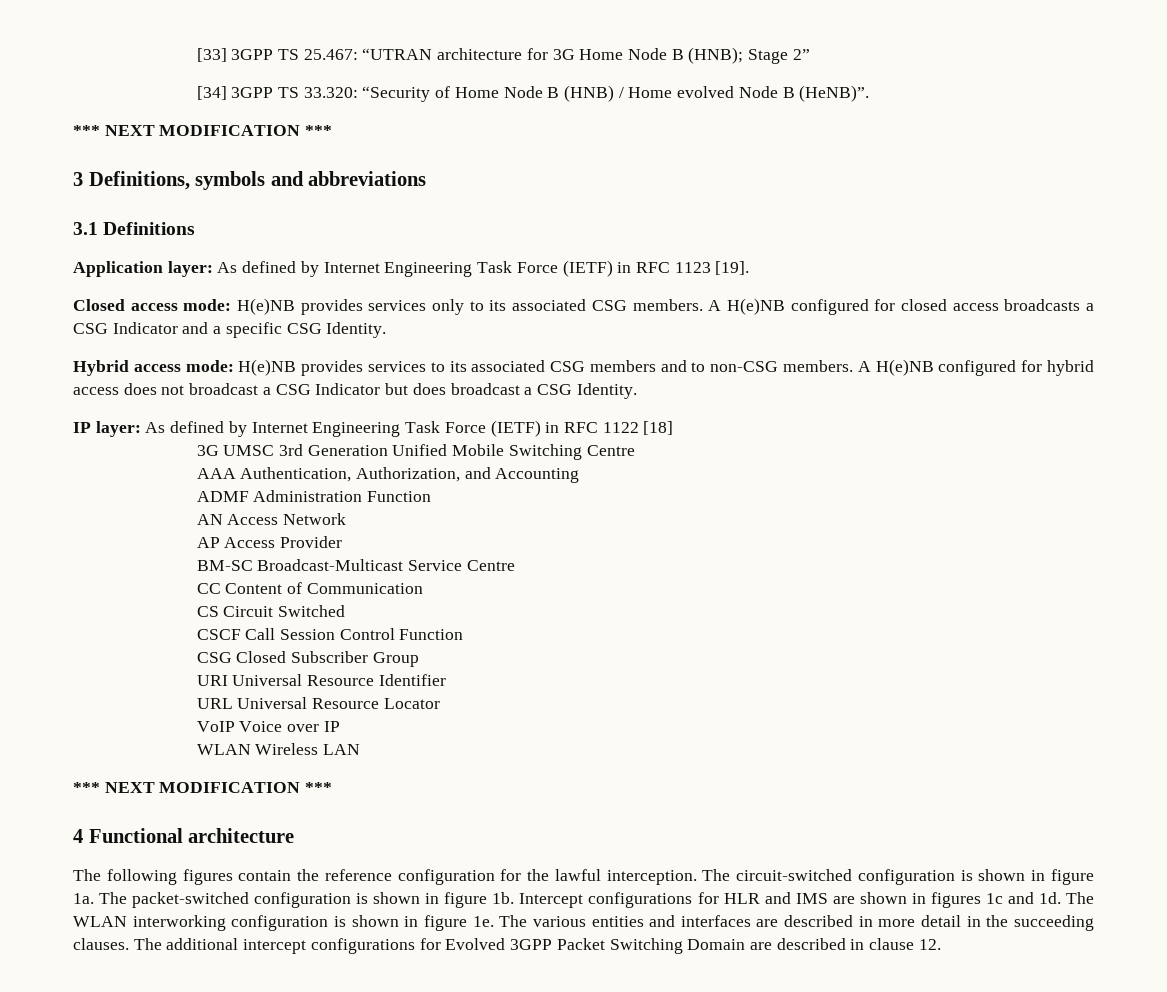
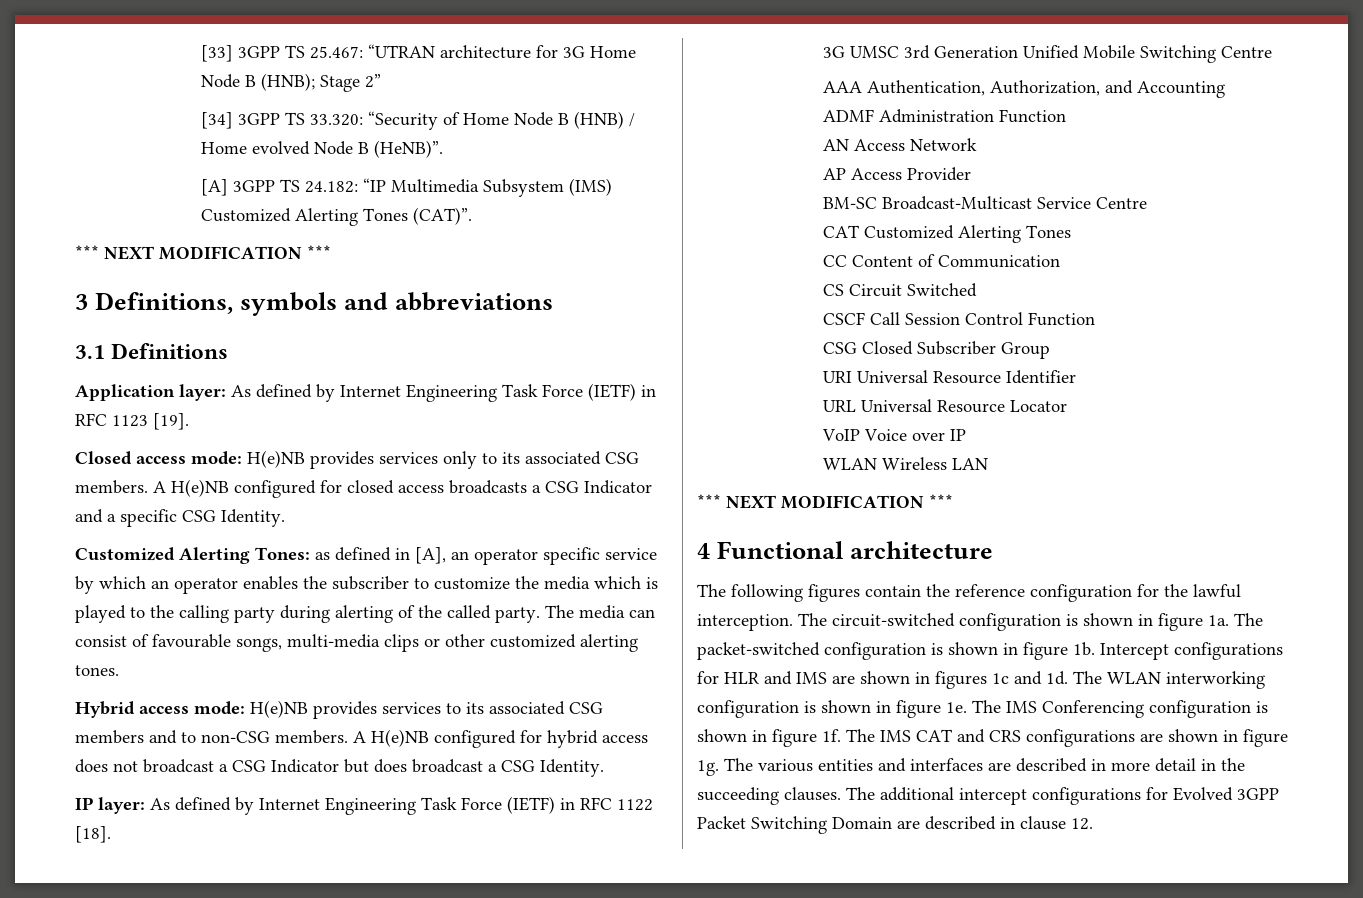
(870, 93) none -> [201,178,613,197] [201,207,473,226] // [A] 3GPP TS 24.182: “IP Multimedia Subsystem (IMS) Customized Alerting Tones (CAT)”.
(387, 330) none -> [75,547,657,565] [75,576,658,594] [75,605,655,623] [75,634,638,652] [75,665,119,676] // Customized Alerting Tones: as defined in [A], an operator specific service by which an operator enables the subscriber to customize the media which is played to the calling party during alerting of the called party. The media can consist of favourable songs, multi-media clips or other customized alerting tones.
[643,421,674,435] [18] -> [75,826,111,843] [18].
(515, 565) none -> [823,225,1072,243] // CAT Customized Alerting Tones
(528, 921) none -> [1006,700,1268,718] [697,729,1288,747] [697,758,753,776] IMS Conferencing configuration is shown in figure 1f. The IMS CAT and CRS configurations are shown in figure 1g. The

